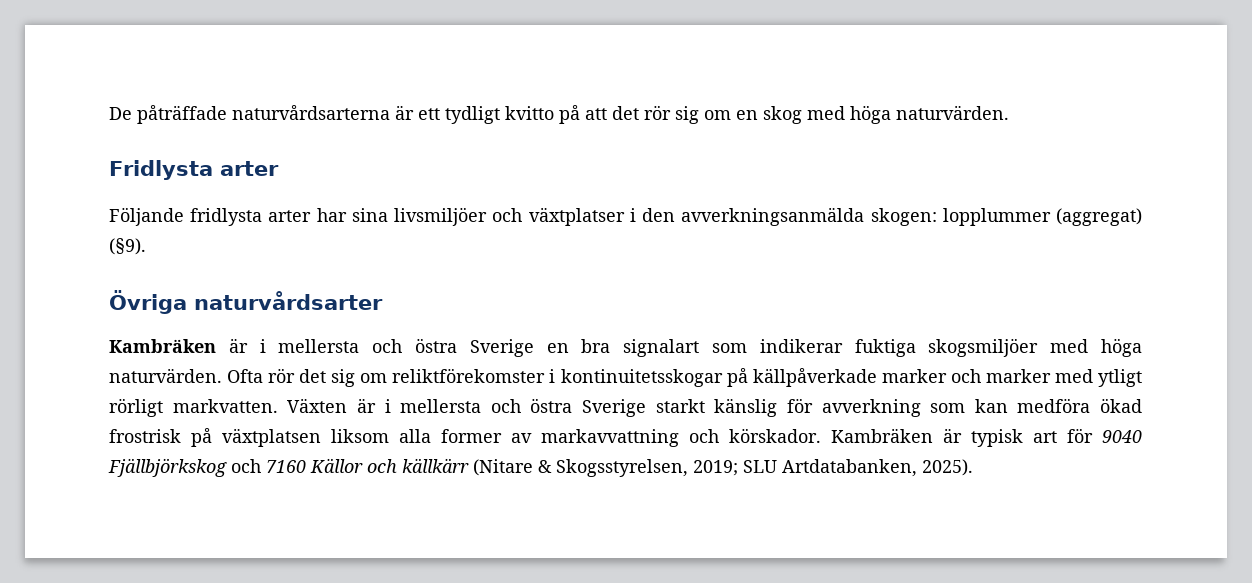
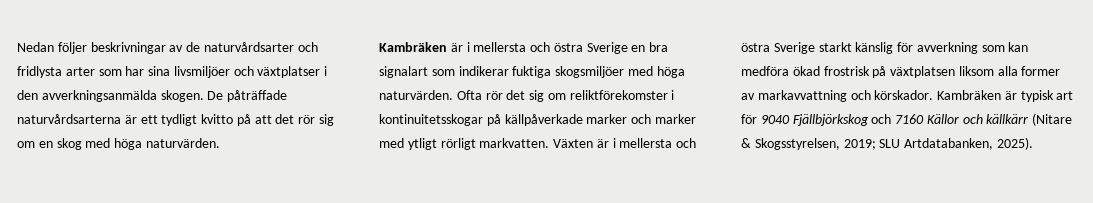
(109, 113) none -> [17,42,318,54] [17,66,328,78] [17,90,204,102] Nedan följer beskrivningar av de naturvårdsarter och fridlysta arter som har sina livsmiljöer och växtplatser i den avverkningsanmälda skogen.
[109,160,279,180] [109,207,1143,226] [109,238,146,255] [109,290,383,314] // Fridlysta arter // Följande fridlysta arter har sina livsmiljöer och växtplatser i den avverkningsanmälda skogen: lopplummer (aggregat) (§9). // Övriga naturvårdsarter -> (220, 143) none

